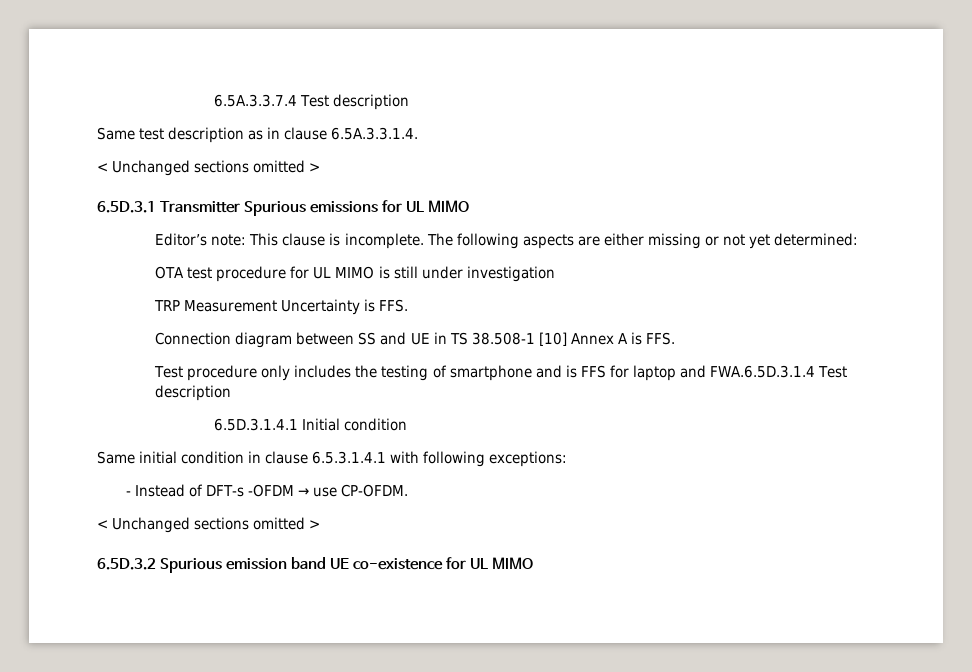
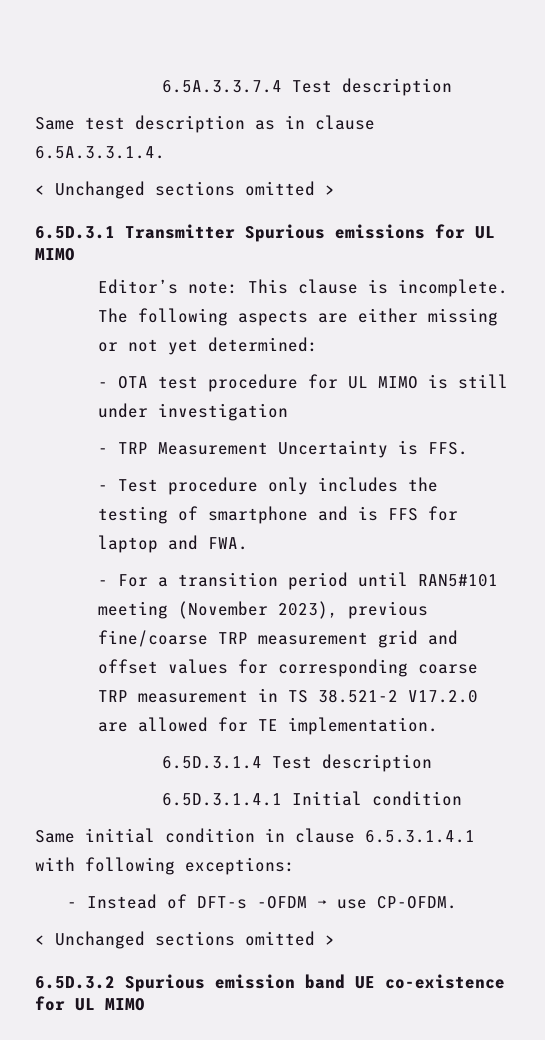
(859, 239) none -> [98,382,109,388] -
(555, 274) none -> [98,448,109,454] -
[155,332,675,348] Connection diagram between SS and UE in TS 38.508-1 [10] Annex A is FFS. // -> [98,485,109,491] -
[709,365,815,378] FWA.6.5D.3.1.4 -> [208,537,249,550] [98,572,499,590] [98,601,429,619] [98,630,459,648] [98,659,479,677] [98,688,479,703] [98,717,439,735] [161,756,262,769] FWA. // - For a transition period until RAN5#101 meeting (November 2023), previous fine/coarse TRP measurement grid and offset values for corresponding coarse TRP measurement in TS 38.521-2 V17.2.0 are allowed for TE implementation. // 6.5D.3.1.4

